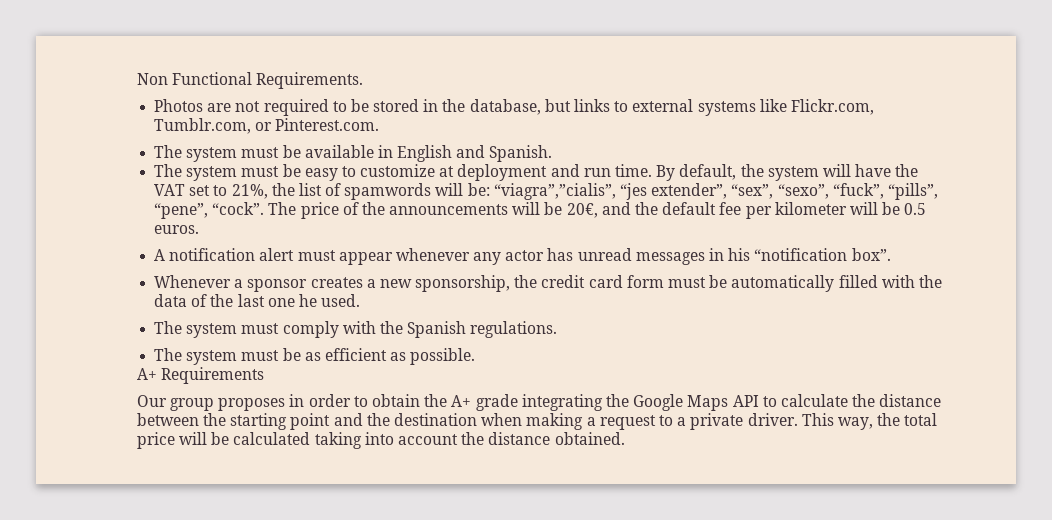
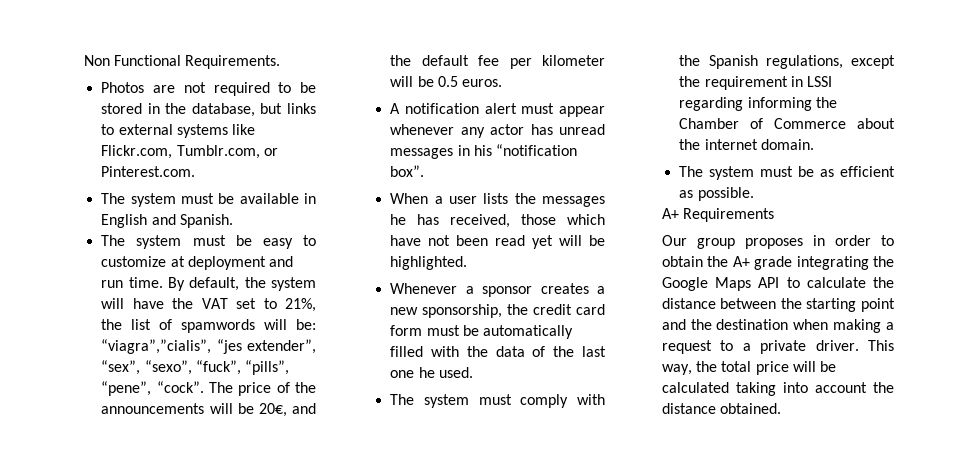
(891, 254) none -> [390,193,605,207] [390,214,605,228] [390,235,605,249] [390,256,468,270] // When a user lists the messages he has received, those which have not been read yet will be highlighted.
[470,321,558,338] regulations. -> [765,55,895,69] [679,76,833,90] [679,97,837,111] [679,118,895,129] [679,139,814,150] regulations, except the requirement in LSSI regarding informing the Chamber of Commerce about the internet domain.

